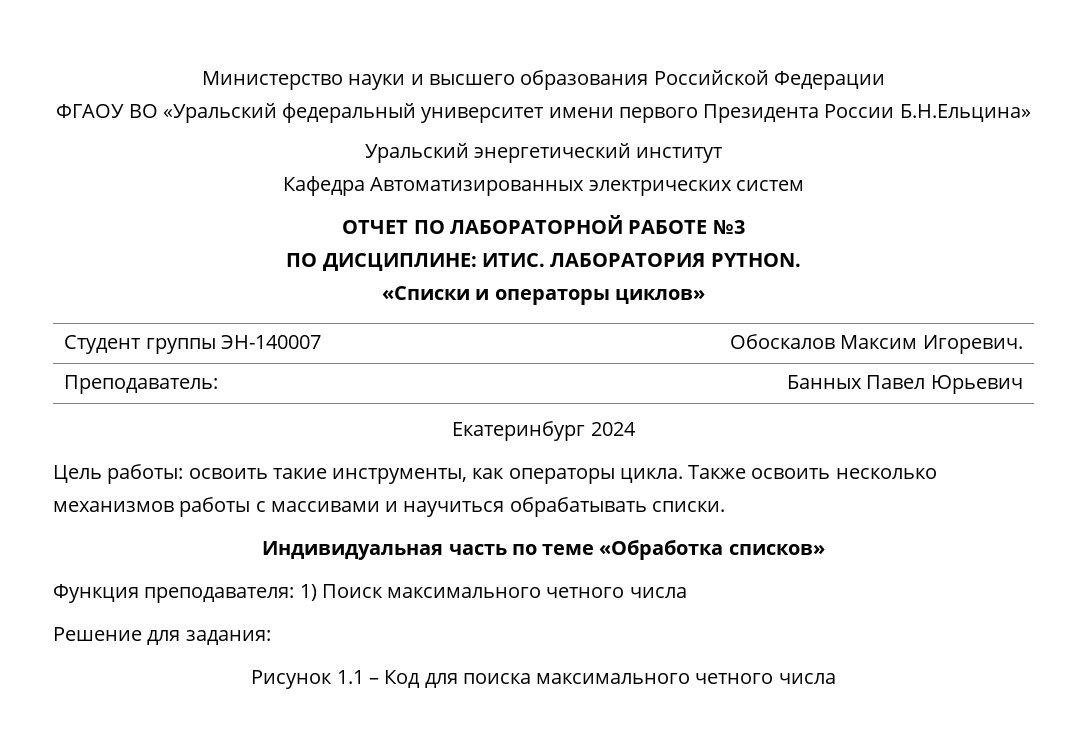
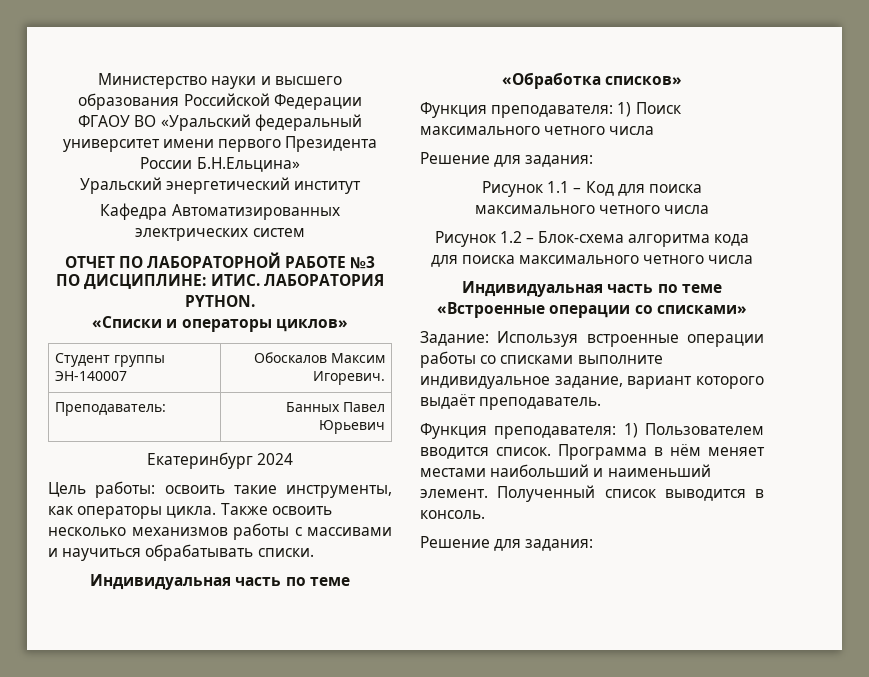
(836, 678) none -> [434,231,750,247] [430,255,754,267] [462,281,722,297] [437,302,747,318] [420,331,764,347] [420,351,663,368] [420,376,764,389] [420,394,602,410] [420,423,764,439] [420,444,765,460] [420,464,711,477] [420,485,764,502] [420,510,485,519] [420,536,594,551] // Рисунок 1.2 – Блок-схема алгоритма кода для поиска максимального четного числа // Индивидуальная часть по теме «Встроенные операции со списками» // Задание: Используя встроенные операции работы со списками выполните индивидуальное задание, вариант которого выдаёт преподаватель. // Функция преподавателя: 1) Пользователем вводится список. Программа в нём меняет местами наибольший и наименьший элемент. Полученный список выводится в консоль. // Решение для задания:

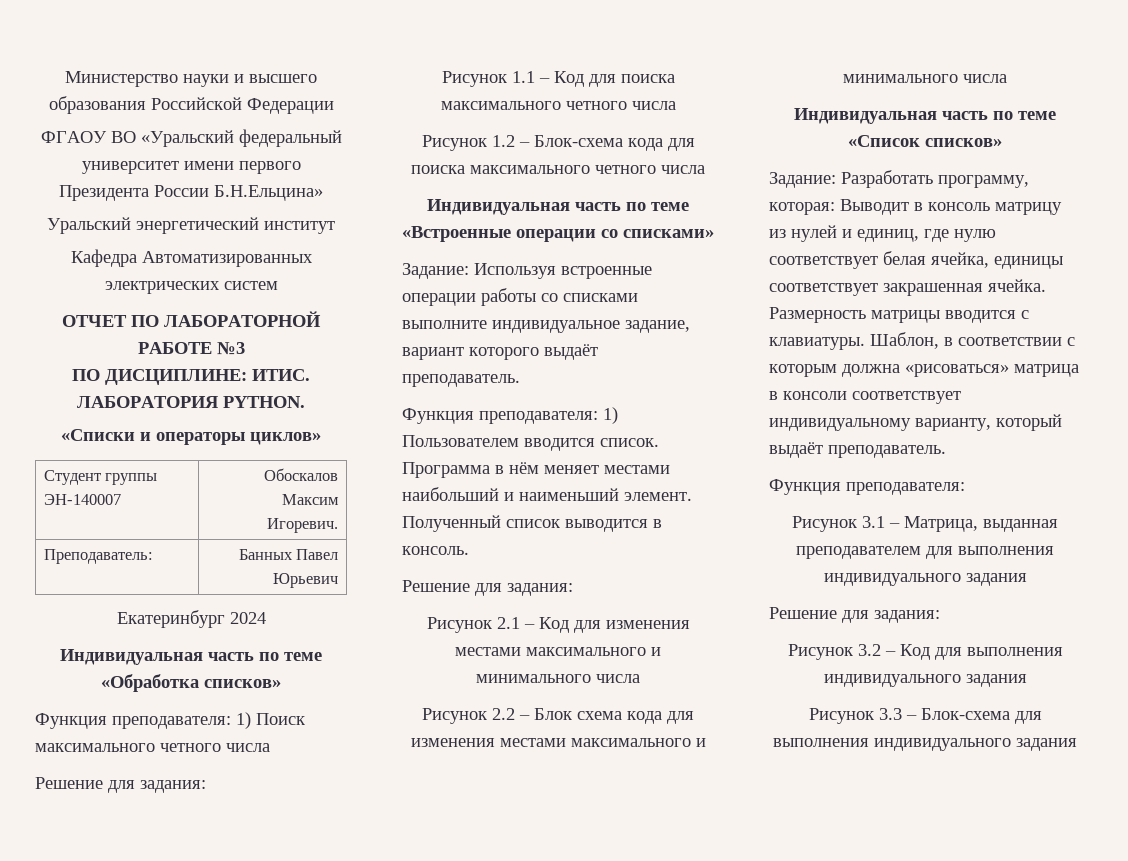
[48,481,392,498] [48,503,332,519] [48,523,392,540] [48,544,314,561] // Цель работы: освоить такие инструменты, как операторы цикла. Также освоить несколько механизмов работы с массивами и научиться обрабатывать списки. -> (266, 618) none
[628,234,711,247] алгоритма -> (623, 141) none
(594, 545) none -> [426,617,690,633] [455,647,661,656] [476,674,640,683] [422,708,694,724] [410,738,706,747] [843,74,1007,83] [794,108,1056,124] [848,135,1002,147] [769,170,1029,188] [769,199,1062,215] [769,225,996,242] [769,251,1063,269] [769,279,1046,296] [769,307,1029,323] [769,332,1075,350] [769,364,1079,377] [769,391,961,404] [769,414,1062,431] [769,442,946,458] [769,479,965,495] [792,516,1058,532] [796,546,1054,559] [823,573,1027,586] [769,607,940,623] [787,644,1063,660] [823,674,1027,687] [808,708,1042,724] [773,738,1077,751] // Рисунок 2.1 – Код для изменения местами максимального и минимального числа // Рисунок 2.2 – Блок схема кода для изменения местами максимального и минимального числа // Индивидуальная часть по теме «Список списков» // Задание: Разработать программу, которая: Выводит в консоль матрицу из нулей и единиц, где нулю соответствует белая ячейка, единицы соответствует закрашенная ячейка. Размерность матрицы вводится с клавиатуры. Шаблон, в соответствии с которым должна «рисоваться» матрица в консоли соответствует индивидуальному варианту, который выдаёт преподаватель. // Функция преподавателя: // Рисунок 3.1 – Матрица, выданная преподавателем для выполнения индивидуального задания // Решение для задания: // Рисунок 3.2 – Код для выполнения индивидуального задания // Рисунок 3.3 – Блок-схема для выполнения индивидуального задания

